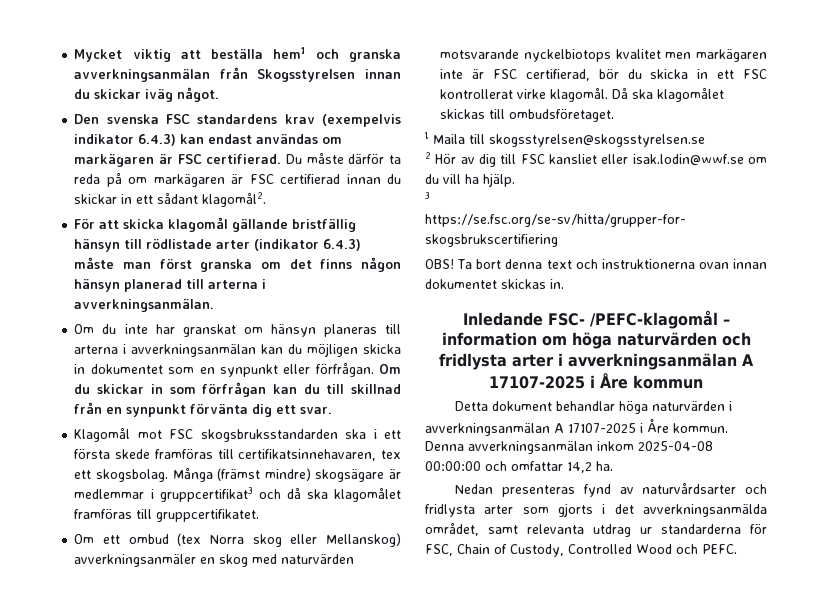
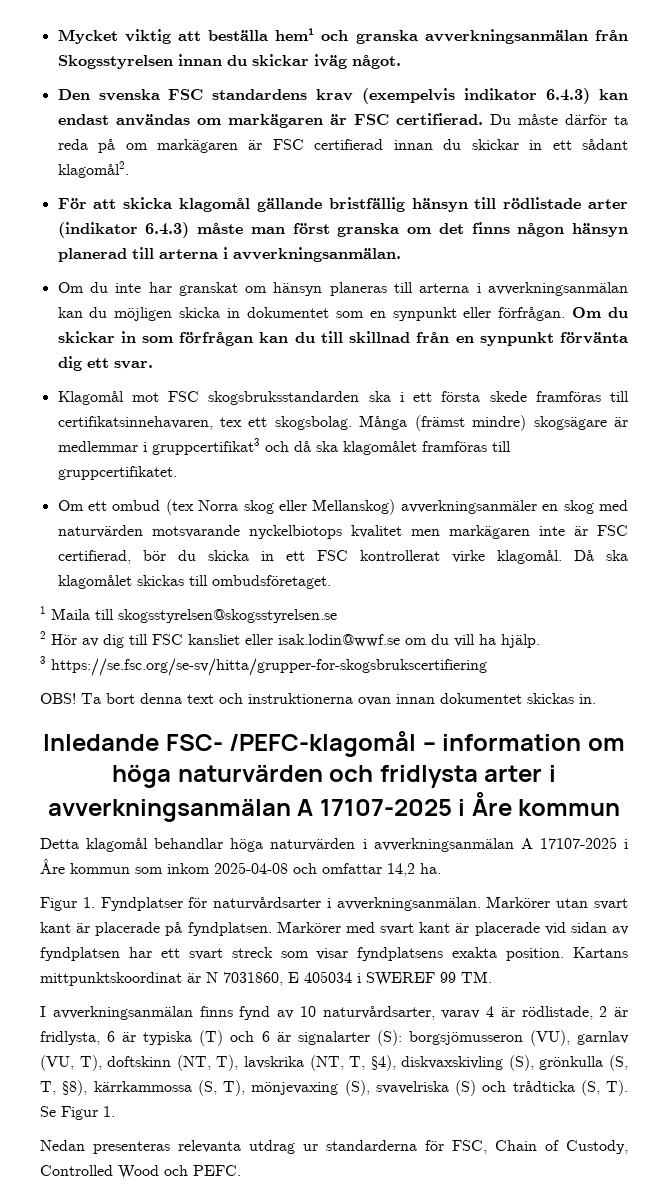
[492,401,553,411] dokument -> [86,838,149,852] klagomål
[673,423,728,433] [425,441,593,454] kommun. Denna avverkningsanmälan -> [70,863,163,874] kommun som
[425,461,481,471] 00:00:00 -> (288, 868) none
[455,482,767,497] [425,503,767,517] [425,522,518,536] Nedan presenteras fynd av naturvårdsarter och fridlysta arter som gjorts i det avverkningsanmälda området, samt -> [40,896,628,911] [40,921,629,936] [40,947,628,961] [40,971,492,986] [40,1006,628,1020] [40,1030,629,1046] [40,1055,628,1071] [40,1080,628,1096] [40,1106,115,1120] [40,1140,170,1154] Figur 1. Fyndplatser för naturvårdsarter i avverkningsanmälan. Markörer utan svart kant är placerade på fyndplatsen. Markörer med svart kant är placerade vid sidan av fyndplatsen har ett svart streck som visar fyndplatsens exakta position. Kartans mittpunktskoordinat är N 7031860, E 405034 i SWEREF 99 TM. // I avverkningsanmälan finns fynd av 10 naturvårdsarter, varav 4 är rödlistade, 2 är fridlysta, 6 är typiska (T) och 6 är signalarter (S): borgsjömusseron (VU), garnlav (VU, T), doftskinn (NT, T), lavskrika (NT, T, §4), diskvaxskivling (S), grönkulla (S, T, §8), kärrkammossa (S, T), mönjevaxing (S), svavelriska (S) och trådticka (S, T). Se Figur 1. // Nedan presenteras

